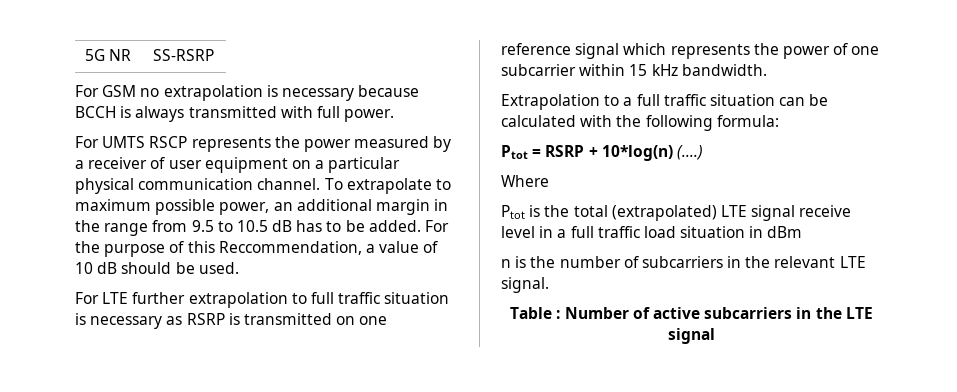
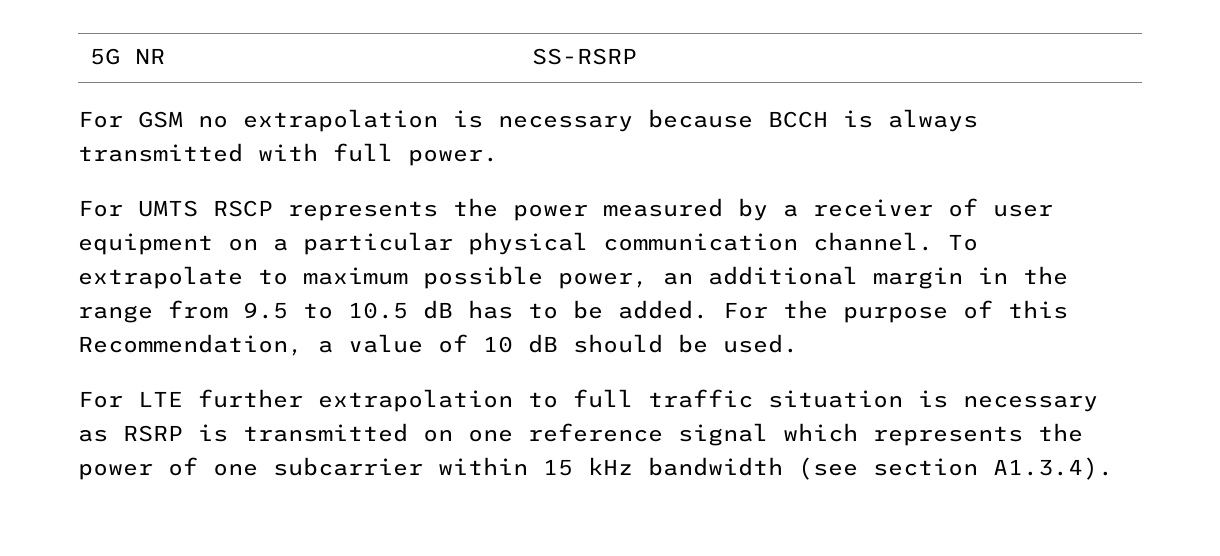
[218,241,362,255] Reccommendation, -> [78,334,303,356] Recommendation,
[681,64,767,76] [501,94,829,110] [501,115,779,131] [501,145,703,161] [501,175,549,187] [501,205,852,221] [501,226,803,238] [501,256,866,268] [501,277,549,293] [510,307,873,319] [668,328,715,344] bandwidth. // Extrapolation to a full traffic situation can be calculated with the following formula: // Ptot = RSRP + 10*log(n) (....) // Where // Ptot is the total (extrapolated) LTE signal receive level in a full traffic load situation in dBm // n is the number of subcarriers in the relevant LTE signal. // Table : Number of active subcarriers in the LTE signal -> [648,457,1113,480] bandwidth (see section A1.3.4).

